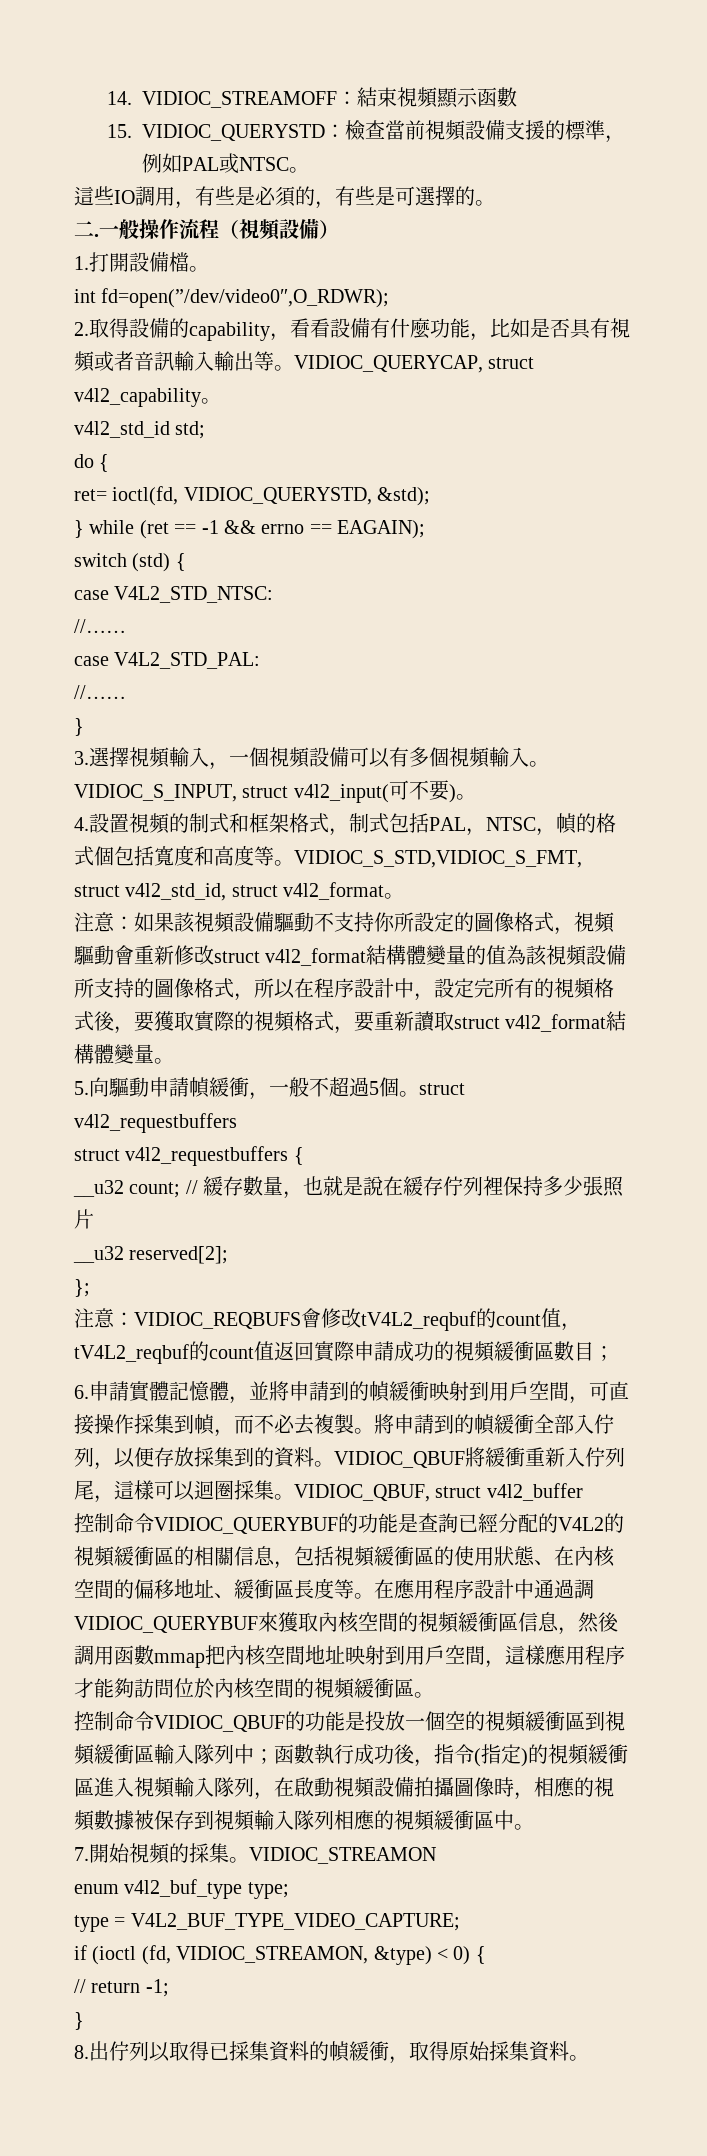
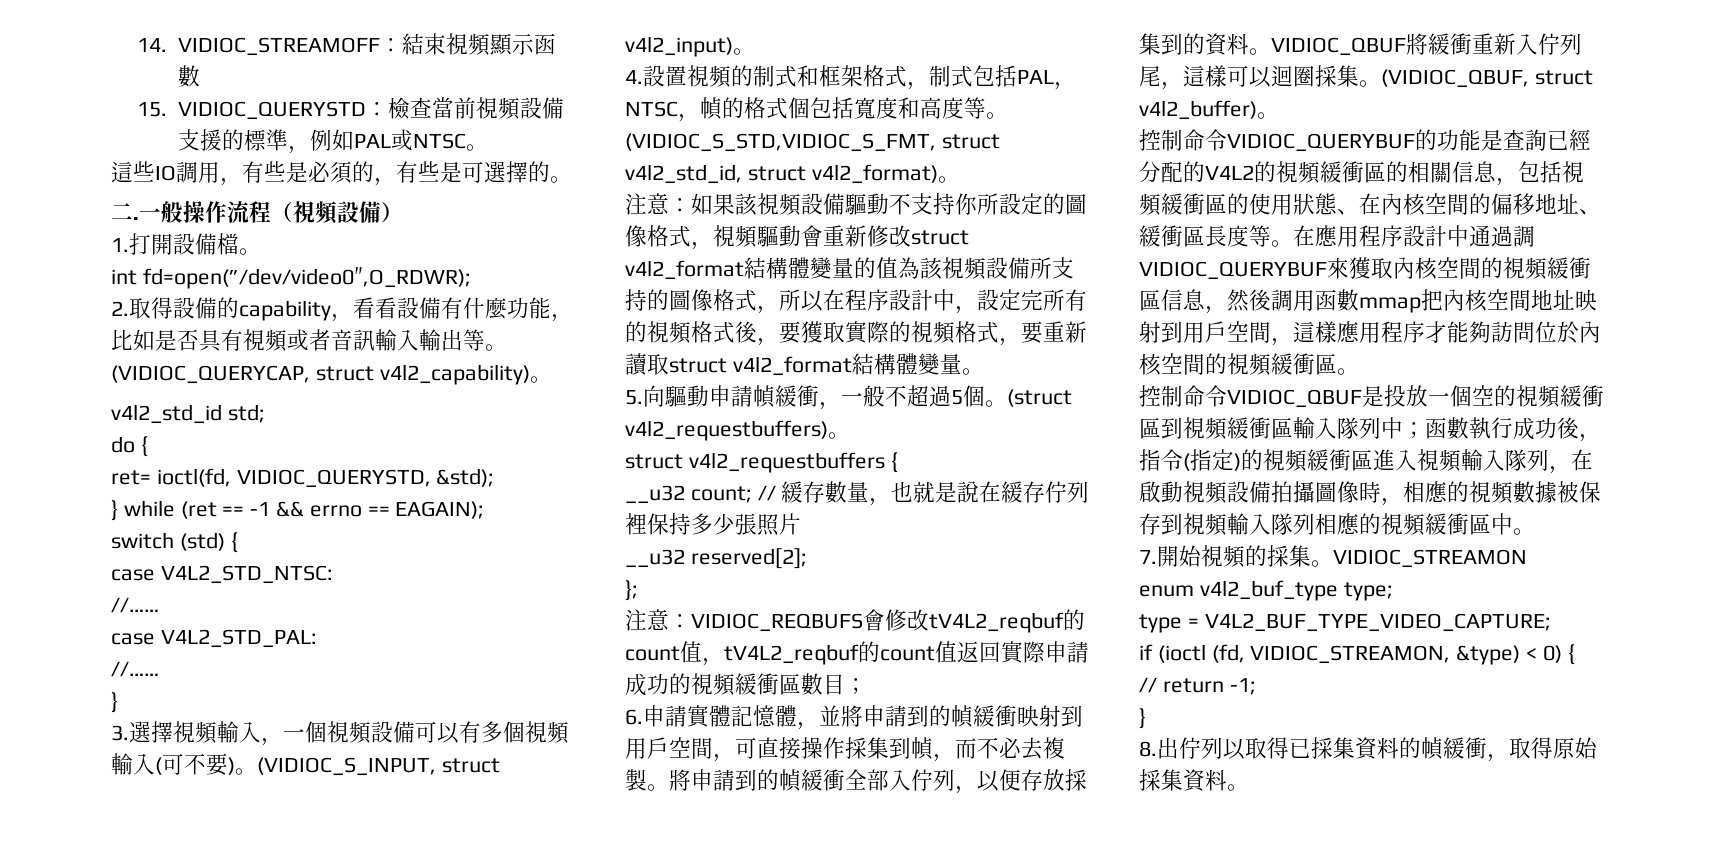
[294,355,535,373] [74,388,201,407] VIDIOC_QUERYCAP, struct v4l2_capability -> [111,364,530,385] (VIDIOC_QUERYCAP, struct v4l2_capability)
[529,761,549,767] [74,784,389,803] 。VIDIOC_S_INPUT, struct v4l2_input( -> [155,757,162,775] (
(476, 797) none -> [257,757,500,776] [625,36,755,57] (VIDIOC_S_INPUT, struct v4l2_input)。
[294,850,582,868] VIDIOC_S_STD,VIDIOC_S_FMT, -> [625,133,936,152] (VIDIOC_S_STD,VIDIOC_S_FMT,
[283,882,385,900] v4l2_format -> [811,164,938,184] v4l2_format)
[419,1083,465,1095] [74,1113,237,1133] struct v4l2_requestbuffers -> [1007,389,1072,407] [625,420,850,441] (struct v4l2_requestbuffers)。
[294,1483,583,1502] VIDIOC_QBUF, struct v4l2_buffer -> [1381,69,1593,88] [1139,100,1279,120] (VIDIOC_QBUF, struct v4l2_buffer)。
[285,1711,345,1731] 的功能 -> (1362, 398) none

